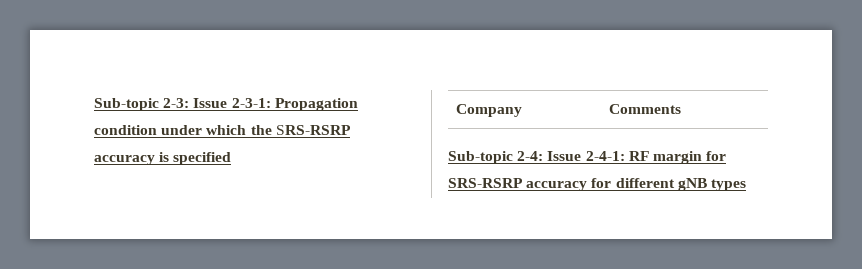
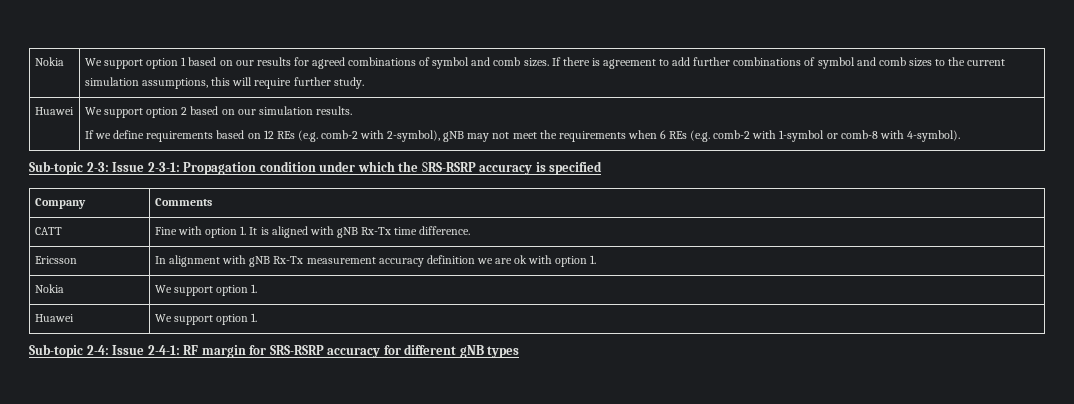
(94, 104) none -> [34,57,64,66] [84,57,1006,69] [84,77,364,89] [34,107,74,115] [84,106,352,118] [84,130,960,142] Nokia | We support option 1 based on our results for agreed combinations of symbol and comb sizes. If there is agreement to add further combinations of symbol and comb sizes to the current simulation assumptions, this will require further study. // Huawei | We support option 2 based on our simulation results. // If we define requirements based on 12 REs (e.g. comb-2 with 2-symbol), gNB may not meet the requirements when 6 REs (e.g. comb-2 with 1-symbol or comb-8 with 4-symbol). //
(681, 109) none -> [34,227,62,235] [154,226,471,238] [34,256,77,264] [154,255,597,267] [34,284,64,293] [154,284,258,296] [34,314,74,322] [154,313,258,325] // CATT | Fine with option 1. It is aligned with gNB Rx-Tx time difference. // Ericsson | In alignment with gNB Rx-Tx measurement accuracy definition we are ok with option 1. // Nokia | We support option 1. // Huawei | We support option 1.

